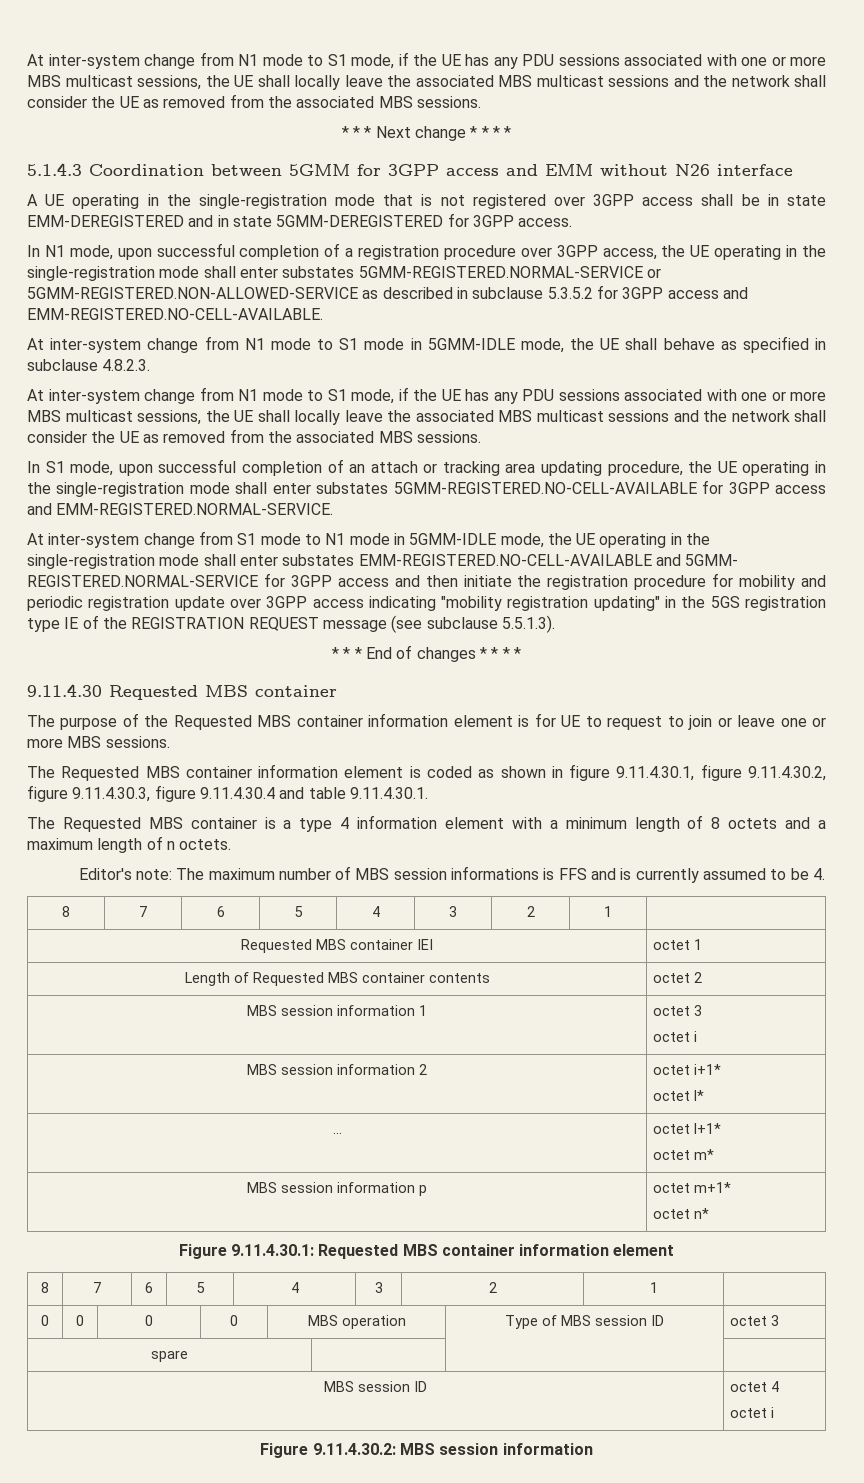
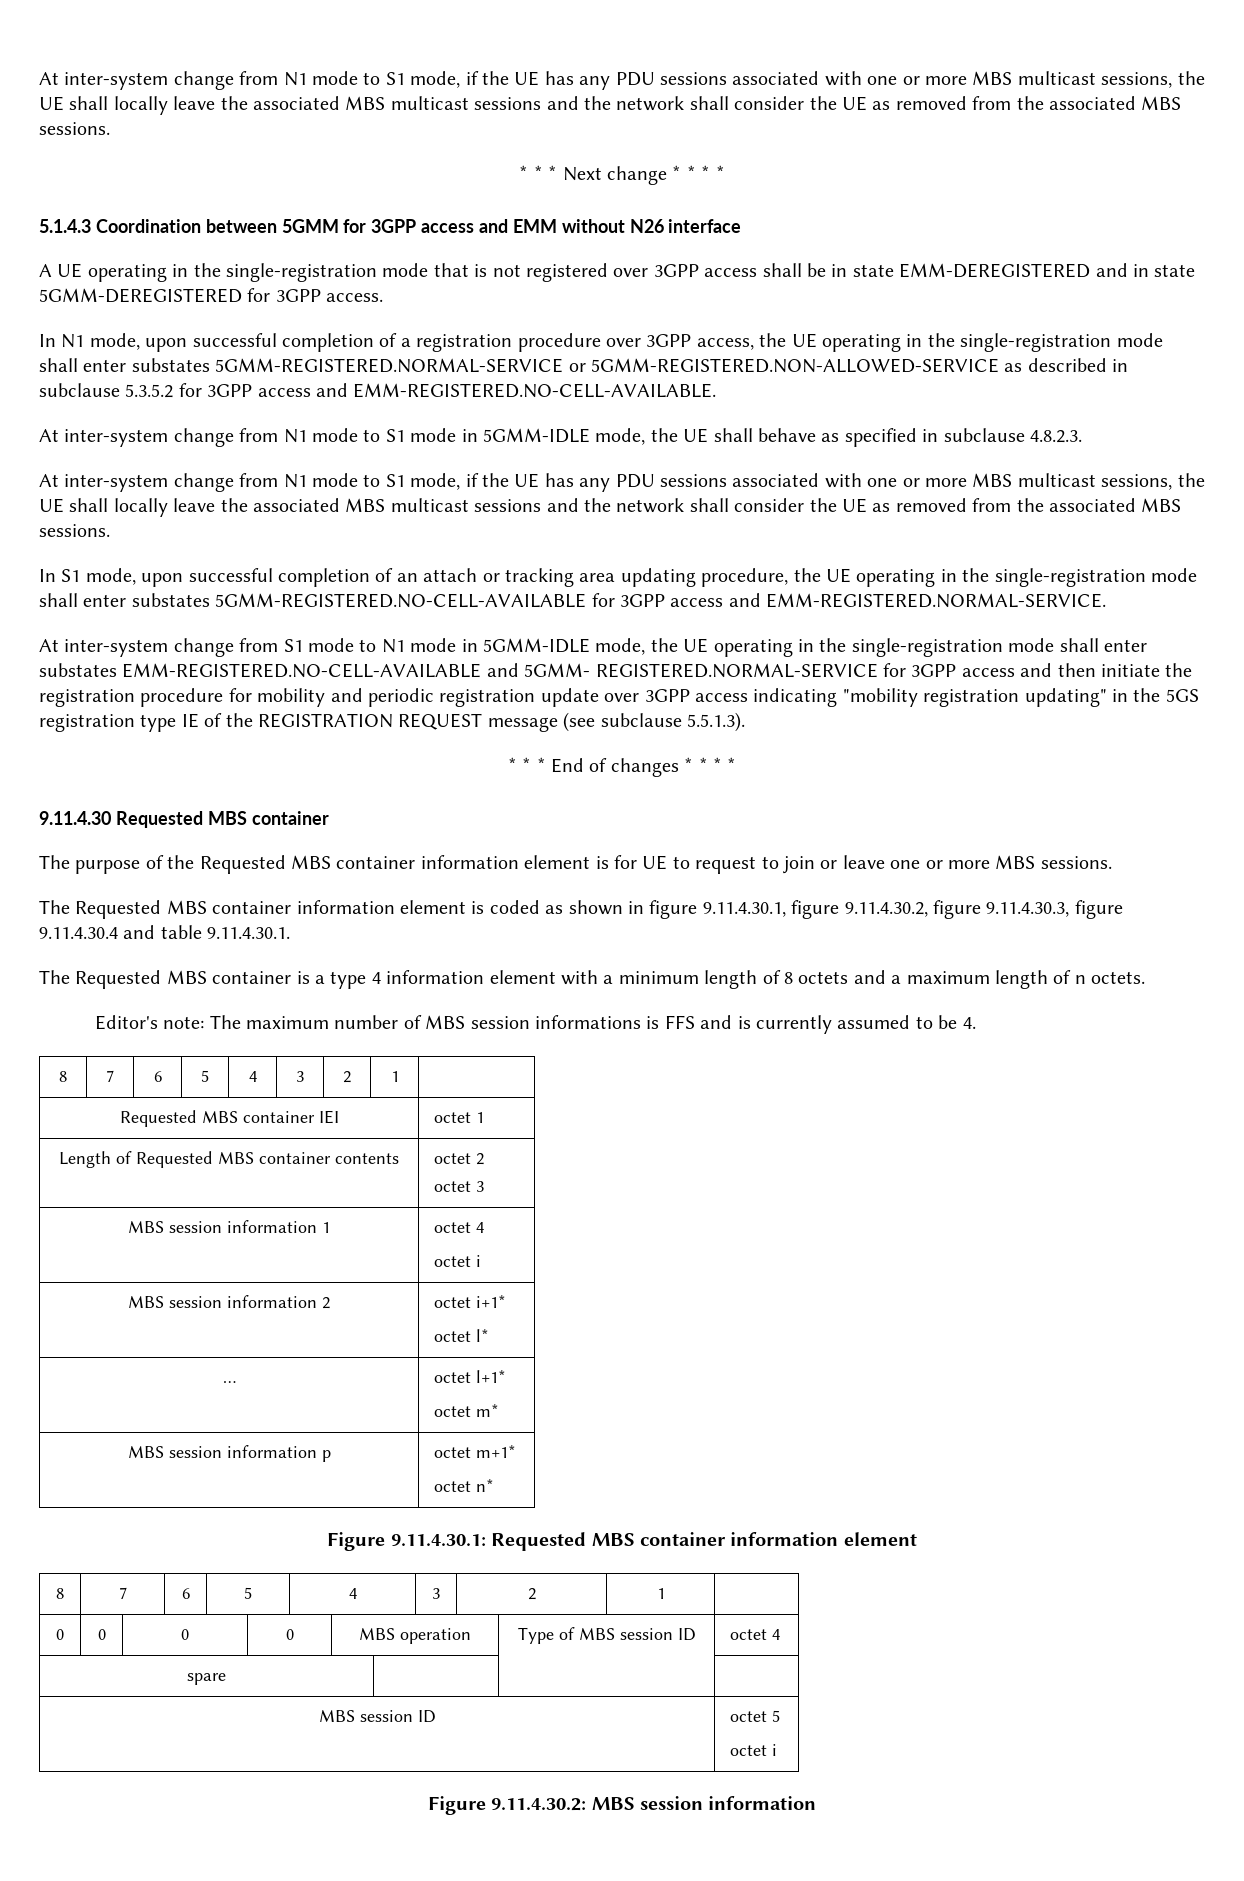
(702, 977) none -> [433,1181,484,1192] // octet 3
[693,1005,702,1016] 3 -> [475,1222,484,1233] 4
[770,1315,779,1326] 3 -> [771,1629,780,1640] 4
[770,1381,779,1392] 4 -> [771,1710,780,1722] 5

